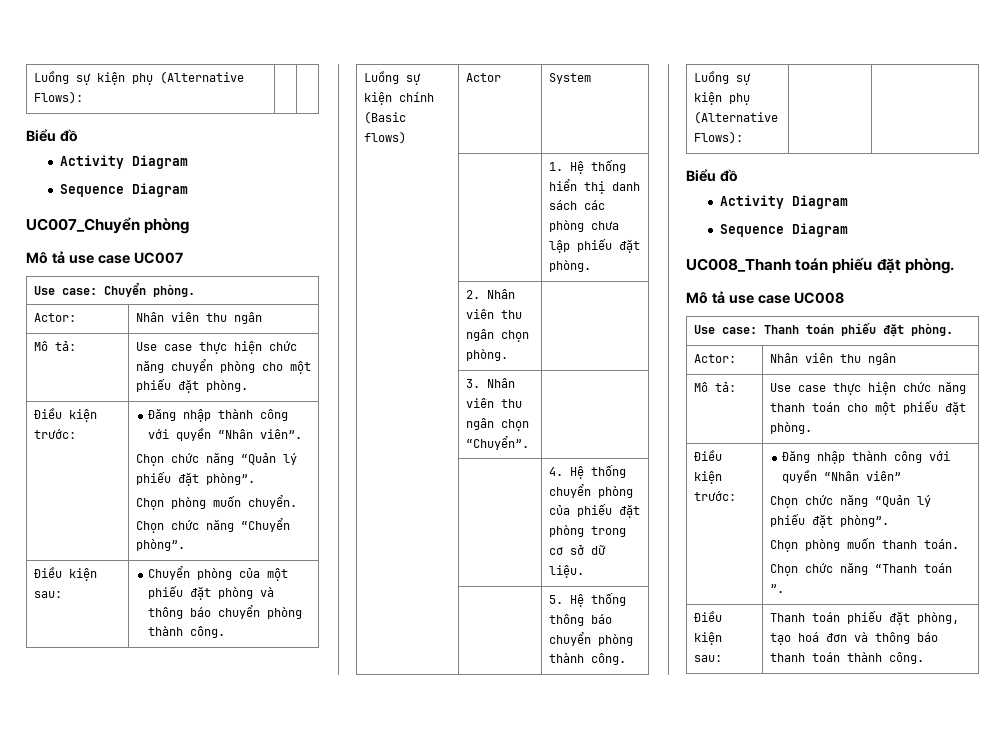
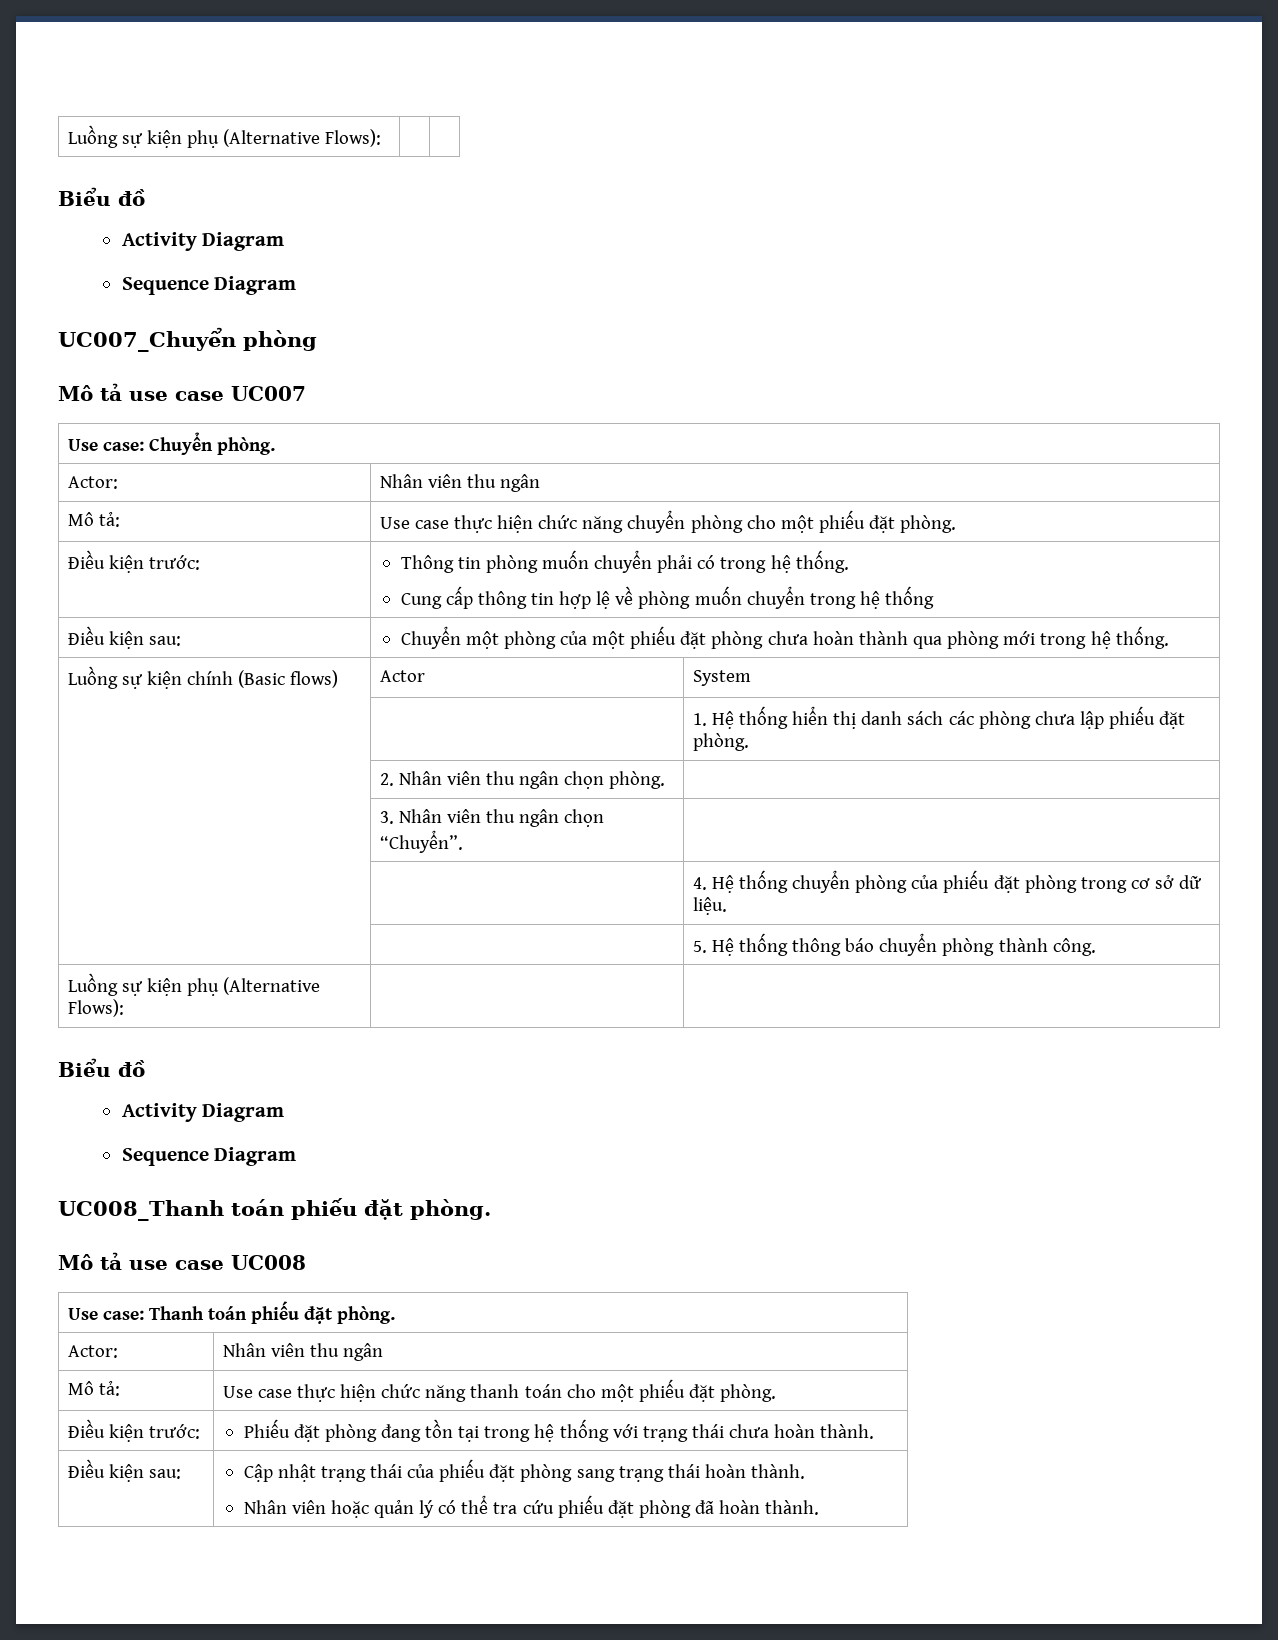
[148,408,289,422] [148,428,303,441] [135,452,297,466] [135,472,255,486] [135,495,297,510] [135,518,290,533] [135,539,185,551] Đăng nhập thành công với quyền “Nhân viên”. // Chọn chức năng “Quản lý phiếu đặt phòng”. // Chọn phòng muốn chuyển. // Chọn chức năng “Chuyển phòng”. -> [400,550,849,573] [400,586,935,609] Thông tin phòng muốn chuyển phải có trong hệ thống. // Cung cấp thông tin hợp lệ về phòng muốn chuyển trong hệ thống
(191, 573) none -> [465,631,499,649] một
[260,587,275,597] [148,605,303,619] [148,626,226,638] và thông báo chuyển phòng thành công. -> [767,626,1169,649] chưa hoàn thành qua phòng mới trong hệ thống.
[782,450,951,464] [782,470,902,483] [769,494,931,508] [769,514,889,528] [769,538,959,552] [769,562,952,576] [769,584,784,593] [693,611,722,622] [693,632,722,645] [693,655,722,662] [769,611,959,625] [769,632,938,645] [769,652,924,664] Đăng nhập thành công với quyền “Nhân viên” // Chọn chức năng “Quản lý phiếu đặt phòng”. // Chọn phòng muốn thanh toán. // Chọn chức năng “Thanh toán ”. // Điều kiện sau: | Thanh toán phiếu đặt phòng, tạo hoá đơn và thông báo thanh toán thành công. -> [243,1419,875,1442] [67,1459,181,1482] [243,1459,806,1482] [243,1495,820,1518] Phiếu đặt phòng đang tồn tại trong hệ thống với trạng thái chưa hoàn thành. // Điều kiện sau: | Cập nhật trạng thái của phiếu đặt phòng sang trạng thái hoàn thành. // Nhân viên hoặc quản lý có thể tra cứu phiếu đặt phòng đã hoàn thành.

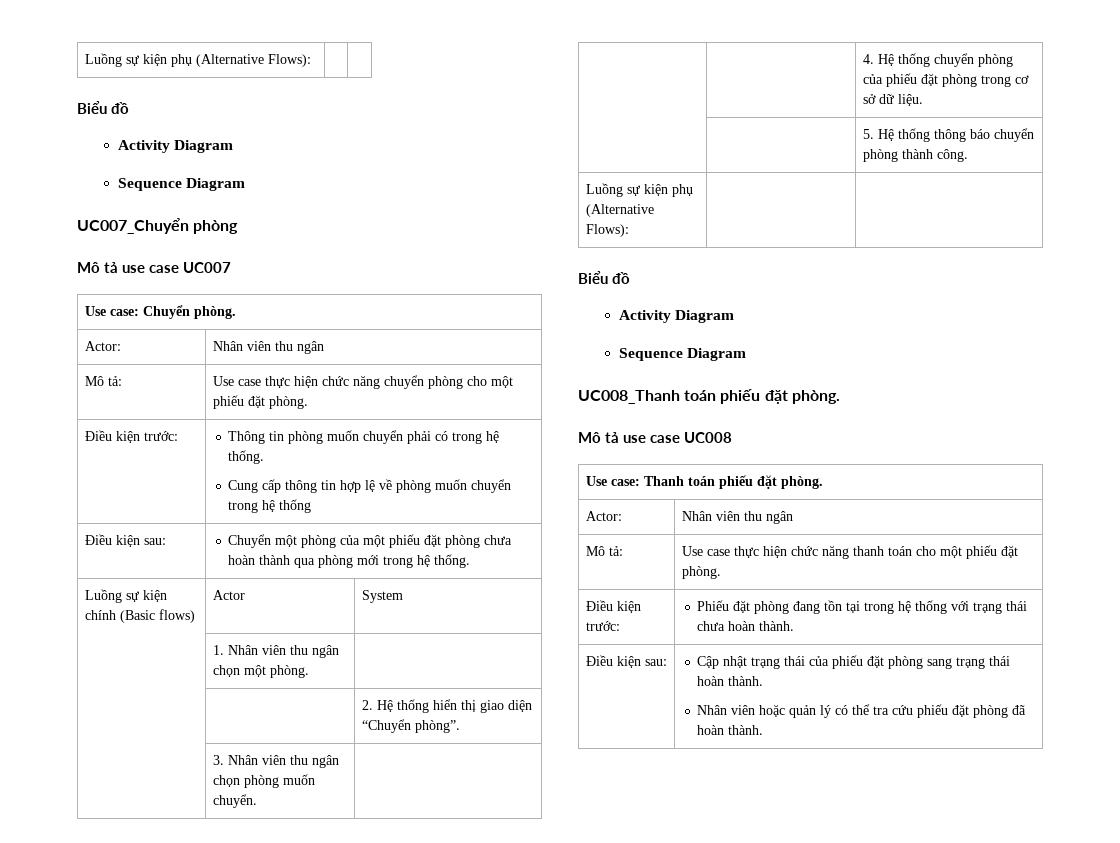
[692,706,1186,729] [692,733,749,751] [379,771,605,789] | 1. Hệ thống hiển thị danh sách các phòng chưa lập phiếu đặt phòng. // | 2. Nhân viên thu ngân chọn -> [212,645,339,658] [212,665,266,677] 1. Nhân viên thu ngân chọn một
(666, 780) none -> [361,699,532,713] [361,719,460,733] // | | 2. Hệ thống hiển thị giao diện “Chuyển phòng”.
[379,830,463,853] “Chuyển”. -> [243,774,315,788] [212,794,257,808] phòng muốn chuyển.

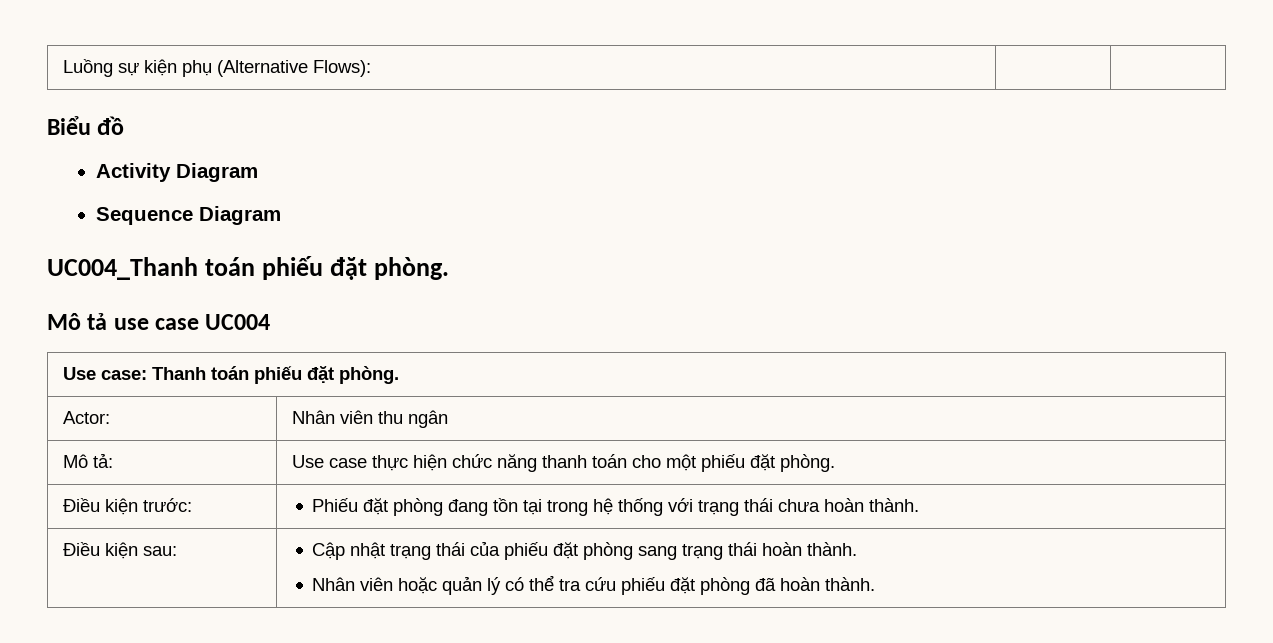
[77,218,239,234] [77,262,231,273] [84,305,236,319] [84,341,121,351] [212,341,324,354] [84,376,122,386] [212,375,513,389] [212,395,308,409] [84,430,178,443] [228,430,500,444] [228,450,265,464] [228,479,512,493] [228,499,312,513] [84,534,166,547] [228,534,513,548] [228,554,471,568] [84,589,167,603] [84,609,195,623] [212,590,245,600] [361,590,403,603] [212,645,339,658] [212,665,309,678] [361,699,532,713] [361,719,460,733] [212,755,339,768] [212,774,315,788] [212,794,257,808] [862,53,1013,67] [862,73,1029,87] [862,94,923,106] [862,128,1034,142] [862,149,968,162] [585,183,693,197] [585,204,654,217] [585,224,629,237] [578,271,630,284] [619,310,735,323] [619,348,747,361] [578,390,680,404] UC007_Chuyển phòng // Mô tả use case UC007 // Use case: Chuyển phòng. // Actor: | Nhân viên thu ngân // Mô tả: | Use case thực hiện chức năng chuyển phòng cho một phiếu đặt phòng. // Điều kiện trước: | Thông tin phòng muốn chuyển phải có trong hệ thống. // Cung cấp thông tin hợp lệ về phòng muốn chuyển trong hệ thống // Điều kiện sau: | Chuyển một phòng của một phiếu đặt phòng chưa hoàn thành qua phòng mới trong hệ thống. // Luồng sự kiện chính (Basic flows) | Actor | System // | 1. Nhân viên thu ngân chọn một phòng. | // | | 2. Hệ thống hiển thị giao diện “Chuyển phòng”. // | 3. Nhân viên thu ngân chọn phòng muốn chuyển. | // | | 4. Hệ thống chuyển phòng của phiếu đặt phòng trong cơ sở dữ liệu. // | | 5. Hệ thống thông báo chuyển phòng thành công. // Luồng sự kiện phụ (Alternative Flows): | | // Biểu đồ // Activity Diagram // Sequence Diagram // UC008_Thanh -> [47,257,198,280] UC004_Thanh
[684,432,732,443] UC008 -> [205,314,271,330] UC004

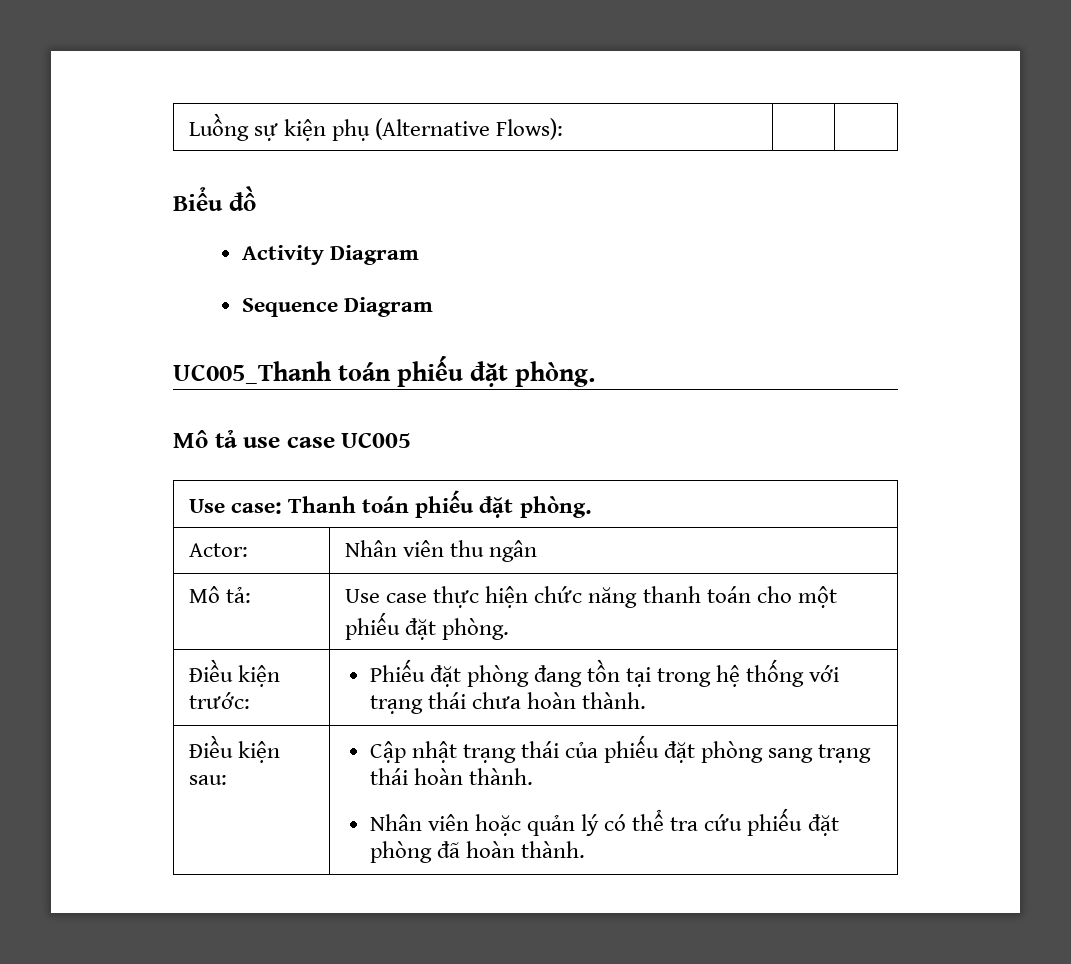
[47,257,198,280] UC004_Thanh -> [173,361,332,384] UC005_Thanh
[205,314,271,330] UC004 -> [341,432,412,448] UC005

